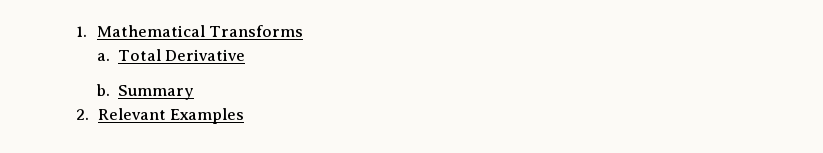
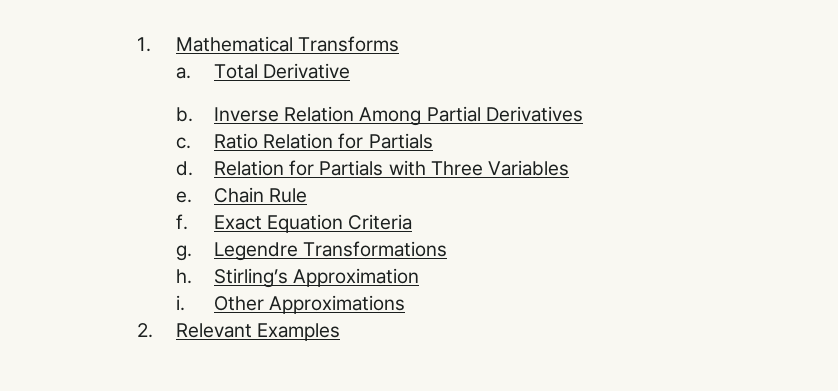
[118,85,195,100] Summary -> [213,106,583,126] [175,133,433,149] [175,160,570,176] [175,187,308,203] [175,214,413,233] [175,241,448,261] [175,268,420,288] [175,295,406,314] Inverse Relation Among Partial Derivatives // c. Ratio Relation for Partials // d. Relation for Partials with Three Variables // e. Chain Rule // f. Exact Equation Criteria // g. Legendre Transformations // h. Stirling’s Approximation // i. Other Approximations

